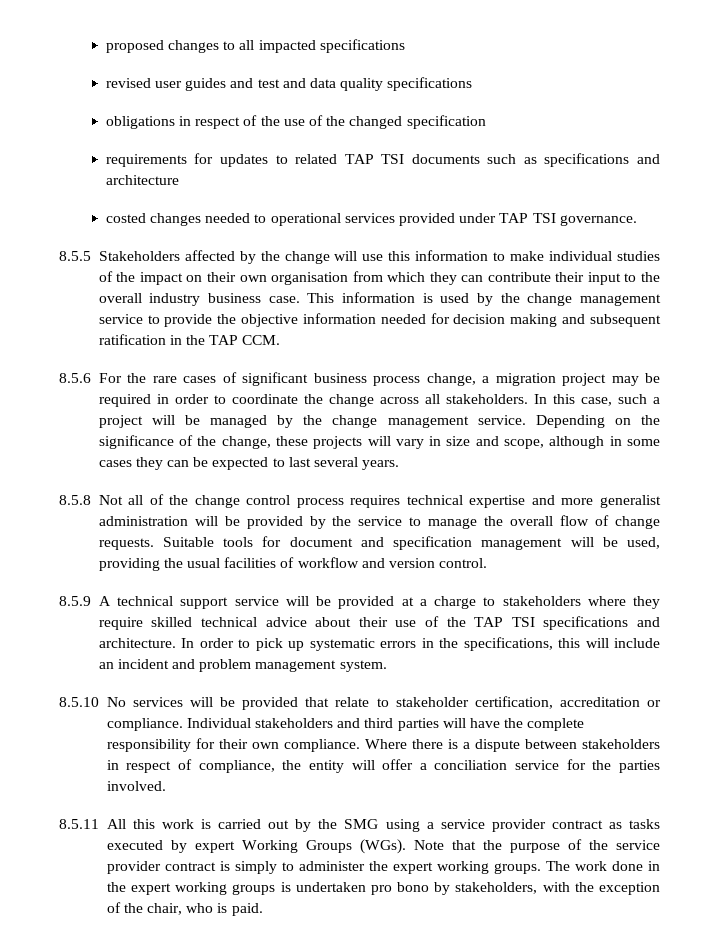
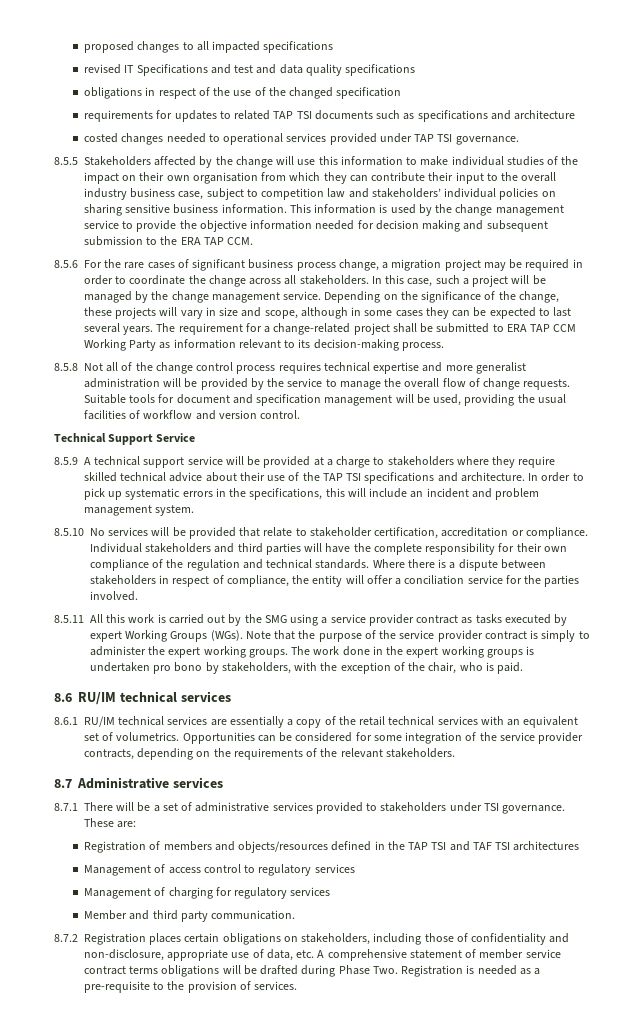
[155,78,227,91] user guides -> [124,64,208,76] IT Specifications
[268,296,300,303] case. -> [178,188,556,200] [84,204,287,216] case, subject to competition law and stakeholders’ individual policies on sharing sensitive business information.
[98,334,206,345] ratification in the -> [84,236,201,246] submission to the ERA
(400, 465) none -> [156,323,577,335] [84,339,444,351] The requirement for a change-related project shall be submitted to ERA TAP CCM Working Party as information relevant to its decision-making process.
(488, 563) none -> [54,433,196,445] // Technical Support Service
[283,739,360,752] compliance. -> [90,559,370,571] compliance of the regulation and technical standards.
(263, 909) none -> [54,691,231,705] [54,716,579,728] [84,732,584,744] [84,748,455,760] [54,777,223,789] [54,802,566,814] [84,818,137,828] [84,841,580,853] [84,864,355,876] [84,887,331,899] [84,910,296,922] [54,933,570,945] [84,949,561,961] [84,965,541,977] [84,981,298,993] // 8.6 RU/IM technical services // 8.6.1 RU/IM technical services are essentially a copy of the retail technical services with an equivalent set of volumetrics. Opportunities can be considered for some integration of the service provider contracts, depending on the requirements of the relevant stakeholders. // 8.7 Administrative services // 8.7.1 There will be a set of administrative services provided to stakeholders under TSI governance. These are: // Registration of members and objects/resources defined in the TAP TSI and TAF TSI architectures // Management of access control to regulatory services // Management of charging for regulatory services // Member and third party communication. // 8.7.2 Registration places certain obligations on stakeholders, including those of confidentiality and non-disclosure, appropriate use of data, etc. A comprehensive statement of member service contract terms obligations will be drafted during Phase Two. Registration is needed as a pre-requisite to the provision of services.

